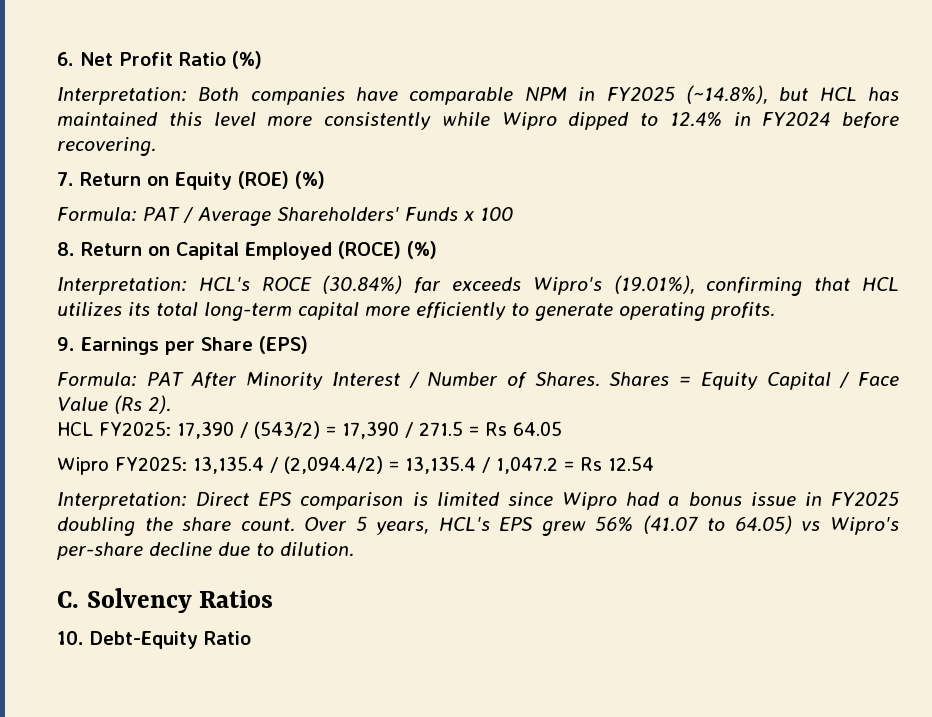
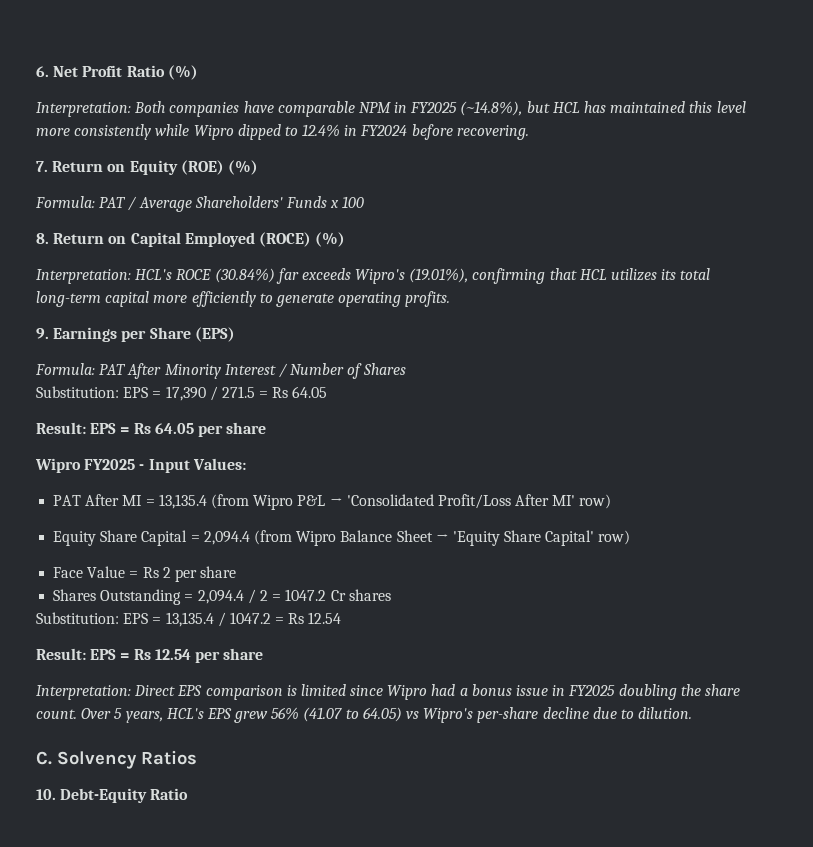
[534,372,900,390] [57,395,171,414] [57,421,320,439] Shares. Shares = Equity Capital / Face Value (Rs 2). // HCL FY2025: 17,390 / (543/2) -> [363,363,407,375] [36,386,149,398] Shares // Substitution: EPS
[57,456,383,475] Wipro FY2025: 13,135.4 / (2,094.4/2) -> [36,422,267,437] [35,458,246,473] [53,494,612,510] [53,530,631,546] [53,566,237,582] [53,589,391,605] [36,612,149,624] Result: EPS = Rs 64.05 per share // Wipro FY2025 - Input Values: // PAT After MI = 13,135.4 (from Wipro P&L → 'Consolidated Profit/Loss After MI' row) // Equity Share Capital = 2,094.4 (from Wipro Balance Sheet → 'Equity Share Capital' row) // Face Value = Rs 2 per share // Shares Outstanding = 2,094.4 / 2 = 1047.2 Cr shares // Substitution: EPS
[496,456,654,474] 1,047.2 = Rs 12.54 -> [229,612,342,624] [36,648,264,663] 1047.2 = Rs 12.54 // Result: EPS = Rs 12.54 per share

